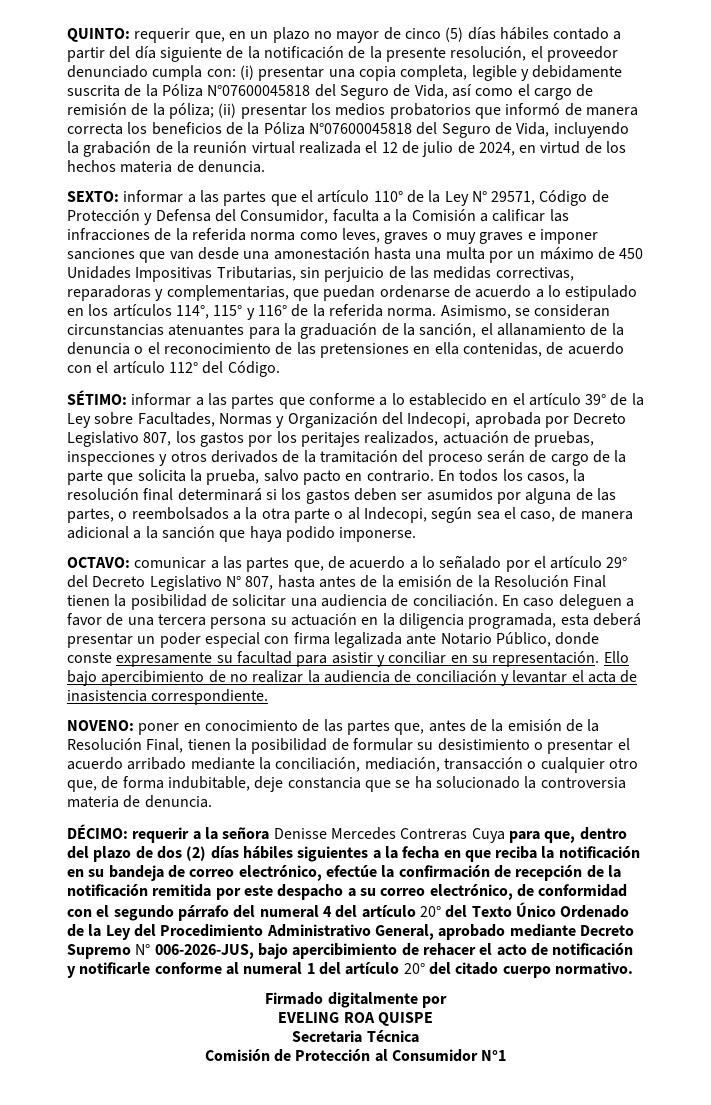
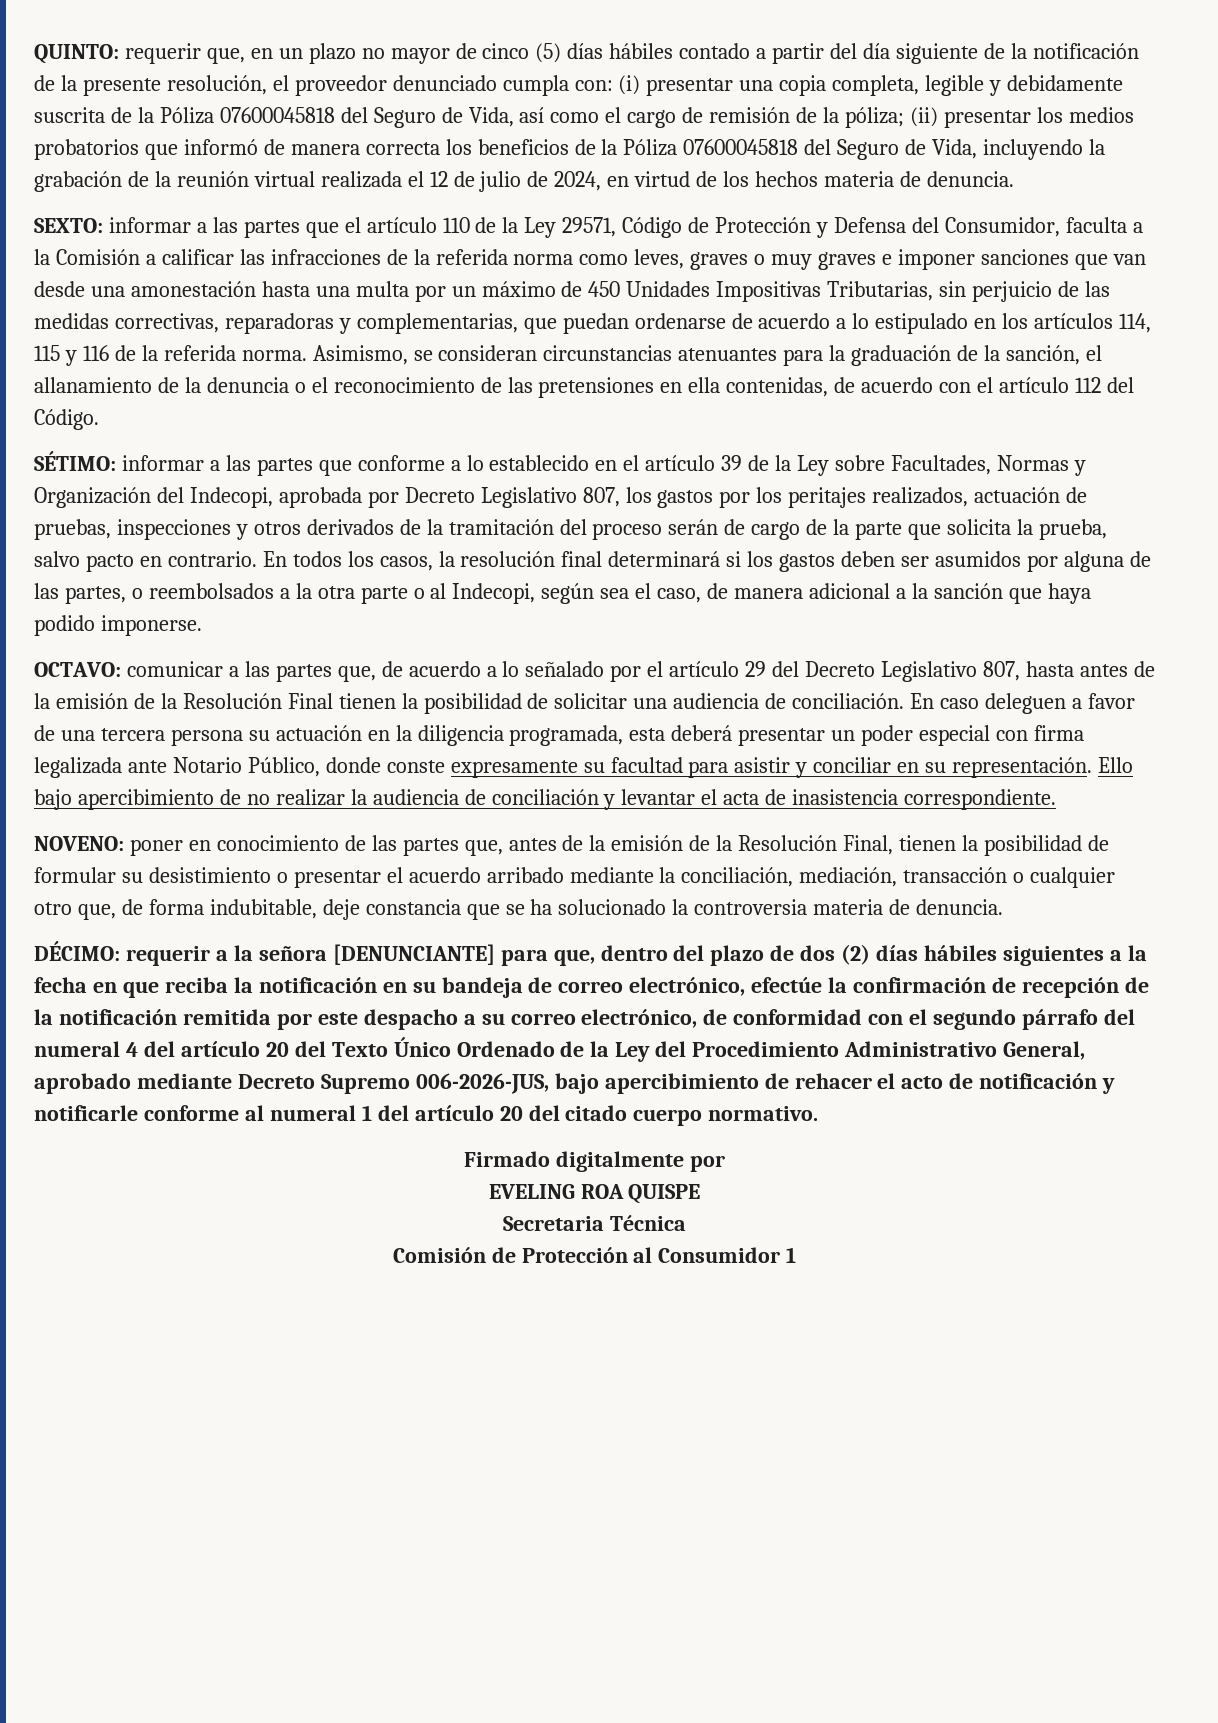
[207,85,311,96] N°07600045818 -> [219,107,335,123] 07600045818
[308,123,412,134] N°07600045818 -> [683,139,799,155] 07600045818
[373,190,487,206] 110° de la Ley N° -> [442,217,557,238] 110 de la Ley
[175,305,287,320] 114°, 115° y 116° -> [1119,313,1152,333] [34,345,109,366] 114, 115 y 116
[168,362,198,373] 112° -> [1074,377,1101,393] 112
[585,394,607,405] 39° -> [721,455,743,471] 39
[606,557,628,568] 29° -> [745,661,767,677] 29
[225,576,241,587] N° -> (977, 671) none
[273,827,505,843] Denisse Mercedes Contreras Cuya -> [332,944,495,965] [DENUNCIANTE]
[419,906,441,917] 20° -> [265,1042,289,1057] 20
[135,944,151,955] N° -> (410, 1084) none
[403,963,425,974] 20° -> [499,1106,523,1121] 20
[481,1050,507,1061] N°1 -> [786,1247,797,1263] 1

